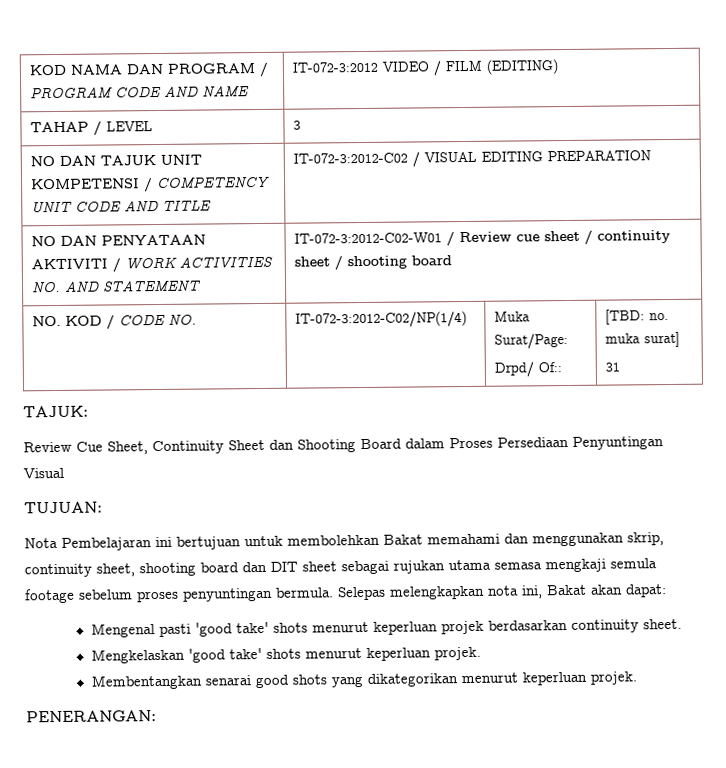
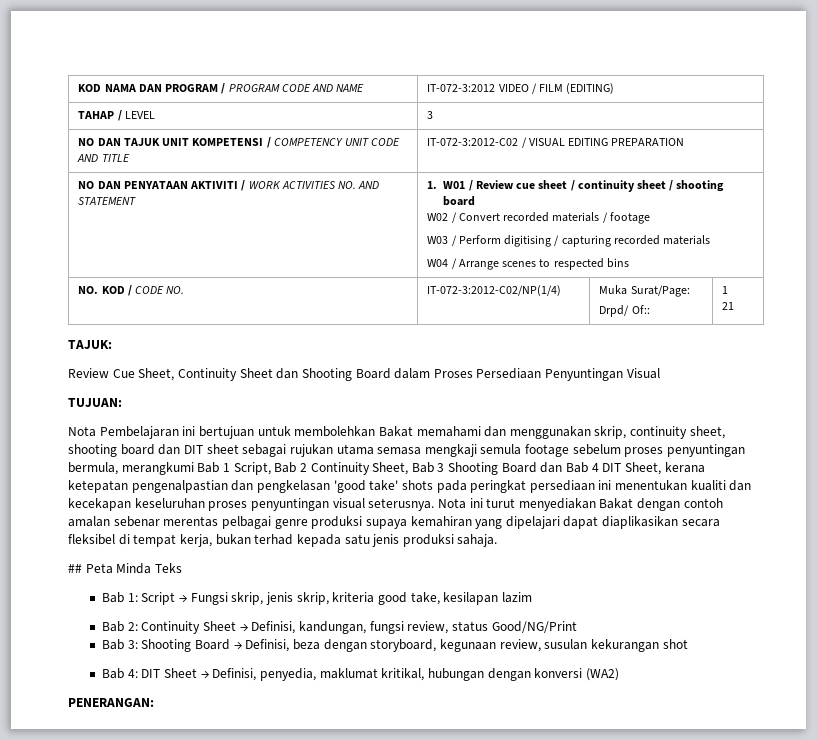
[294,232,443,244] IT-072-3:2012-C02-W01 -> [427,181,466,189] 1. W01
(453, 260) none -> [427,212,650,224] [427,235,710,247] [427,258,629,270] // W02 / Convert recorded materials / footage // W03 / Perform digitising / capturing recorded materials // W04 / Arrange scenes to respected bins
[605,309,670,325] [605,331,681,348] [605,362,621,372] [TBD: no. muka surat] // 31 -> [722,286,729,294] [722,302,735,310] 1 // 21
[275,584,667,601] [90,618,682,638] [90,646,481,664] [90,671,637,690] bermula. Selepas melengkapkan nota ini, Bakat akan dapat: // Mengenal pasti 'good take' shots menurut keperluan projek berdasarkan continuity sheet. // Mengkelaskan 'good take' shots menurut keperluan projek. // Membentangkan senarai good shots yang dikategorikan menurut keperluan projek. -> [68,462,705,475] [68,480,752,493] [68,498,723,511] [68,516,720,529] [68,534,498,547] [68,563,182,574] [102,592,532,605] [102,621,577,634] [102,639,688,652] [102,668,619,681] bermula, merangkumi Bab 1 Script, Bab 2 Continuity Sheet, Bab 3 Shooting Board dan Bab 4 DIT Sheet, kerana ketepatan pengenalpastian dan pengkelasan 'good take' shots pada peringkat persediaan ini menentukan kualiti dan kecekapan keseluruhan proses penyuntingan visual seterusnya. Nota ini turut menyediakan Bakat dengan contoh amalan sebenar merentas pelbagai genre produksi supaya kemahiran yang dipelajari dapat diaplikasikan secara fleksibel di tempat kerja, bukan terhad kepada satu jenis produksi sahaja. // ## Peta Minda Teks // Bab 1: Script → Fungsi skrip, jenis skrip, kriteria good take, kesilapan lazim // Bab 2: Continuity Sheet → Definisi, kandungan, fungsi review, status Good/NG/Print // Bab 3: Shooting Board → Definisi, beza dengan storyboard, kegunaan review, susulan kekurangan shot // Bab 4: DIT Sheet → Definisi, penyedia, maklumat kritikal, hubungan dengan konversi (WA2)

